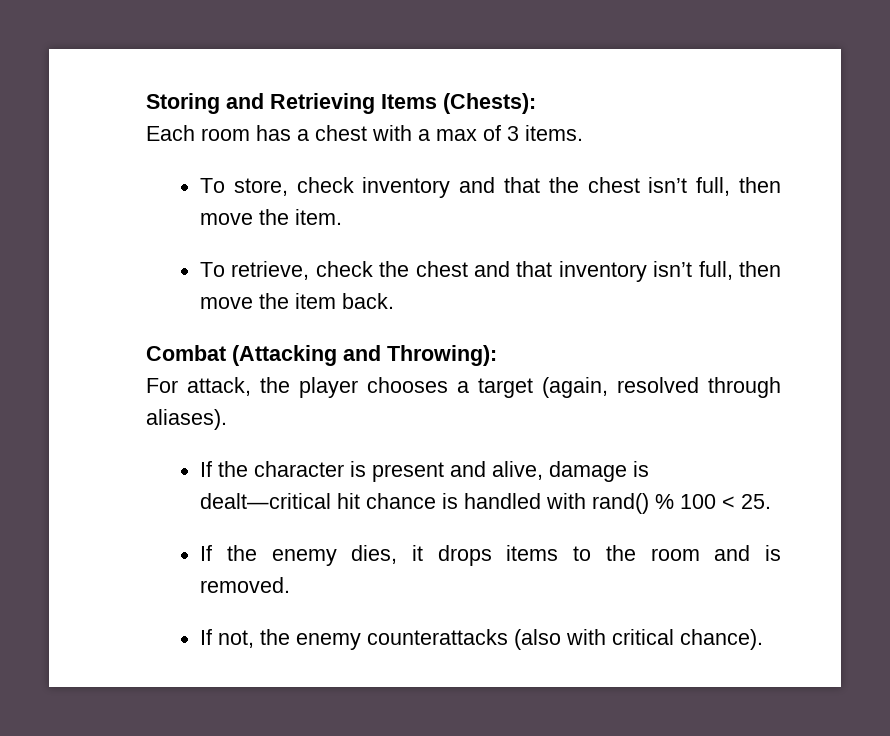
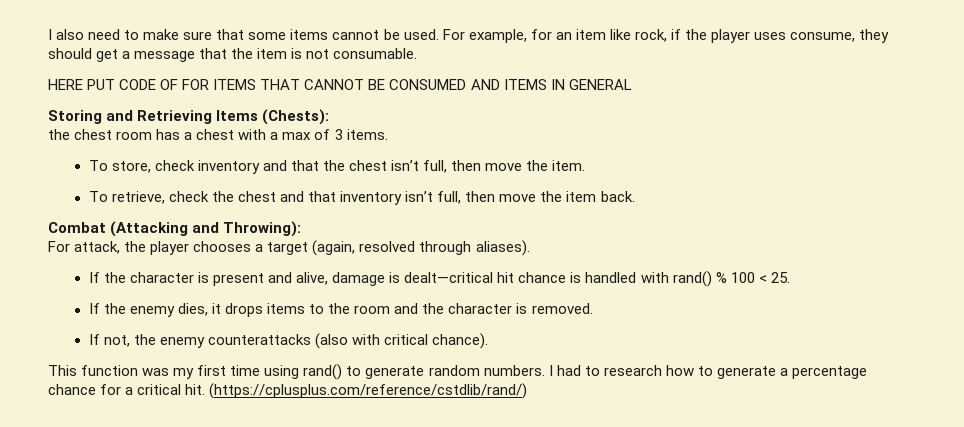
(146, 103) none -> [48,29,890,43] [48,48,418,62] [48,79,632,90] I also need to make sure that some items cannot be used. For example, for an item like rock, if the player uses consume, they should get a message that the item is not consumable. // HERE PUT CODE OF FOR ITEMS THAT CANNOT BE CONSUMED AND ITEMS IN GENERAL //
[146,125,195,141] Each -> [48,129,113,140] the chest
(751, 553) none -> [422,303,513,314] the character
(764, 639) none -> [48,364,867,380] [48,383,528,399] // This function was my first time using rand() to generate random numbers. I had to research how to generate a percentage chance for a critical hit. (https://cplusplus.com/reference/cstdlib/rand/)

